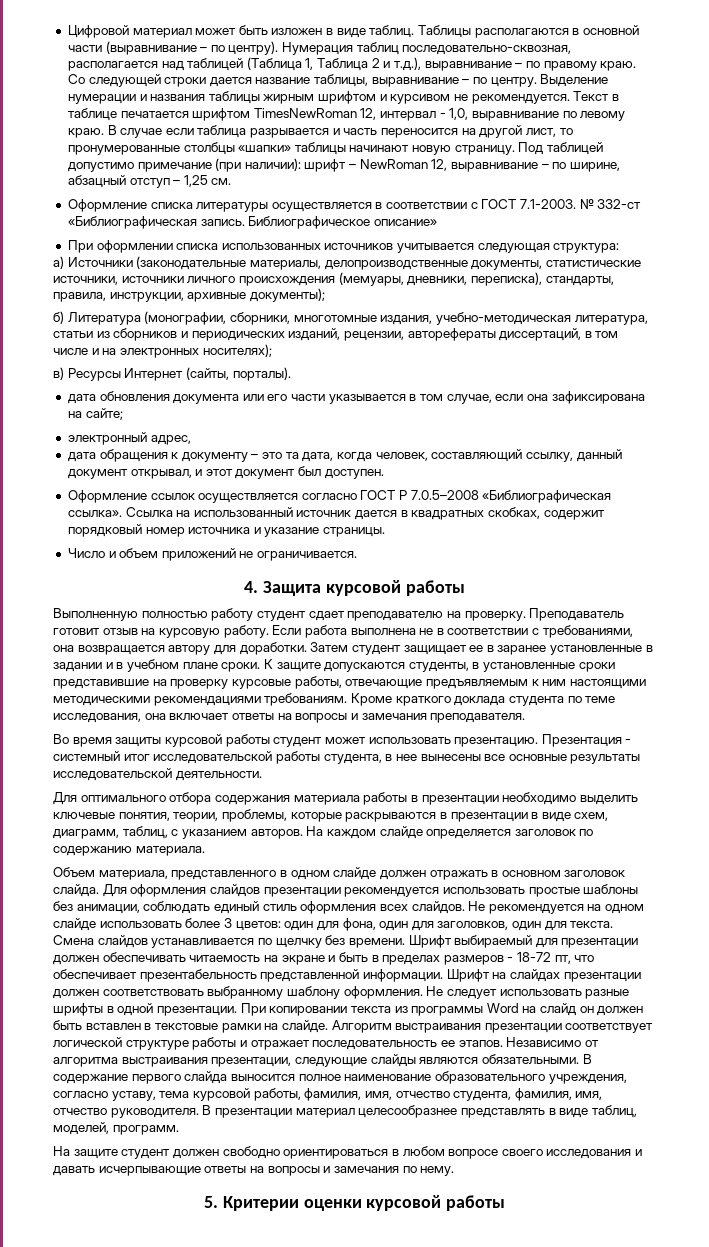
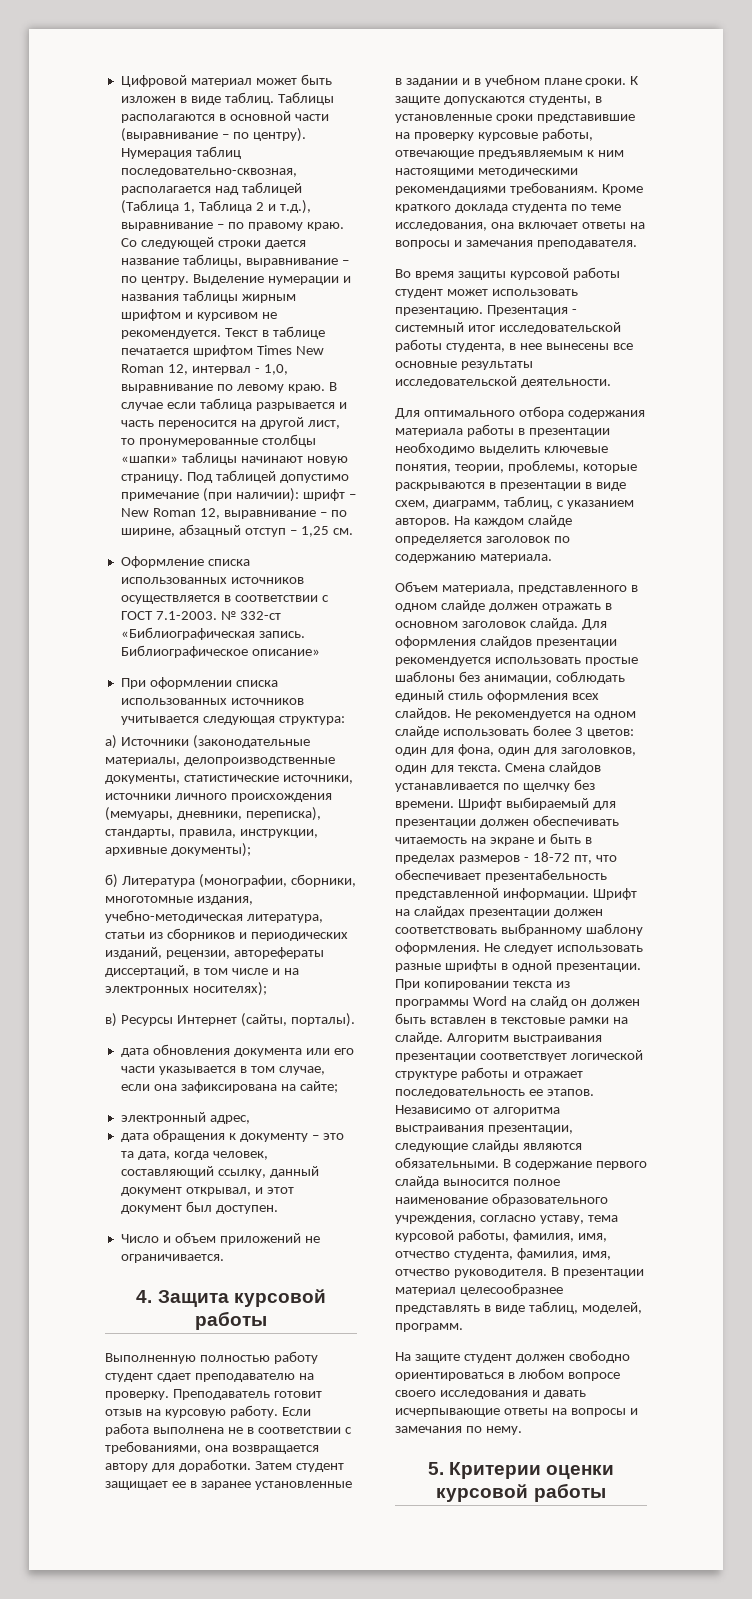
[253,108,357,118] TimesNewRoman -> [256,345,324,355] [120,364,164,373] Times New Roman
[359,159,428,169] NewRoman -> [120,508,196,517] New Roman
[196,202,269,212] литературы -> [120,577,304,584] использованных источников
[67,490,612,503] [67,507,605,520] [67,524,386,537] // Оформление ссылок осуществляется согласно ГОСТ Р 7.0.5–2008 «Библиографическая ссылка». Ссылка на использованный источник дается в квадратных скобках, содержит порядковый номер источника и указание страницы. -> (278, 1209) none

